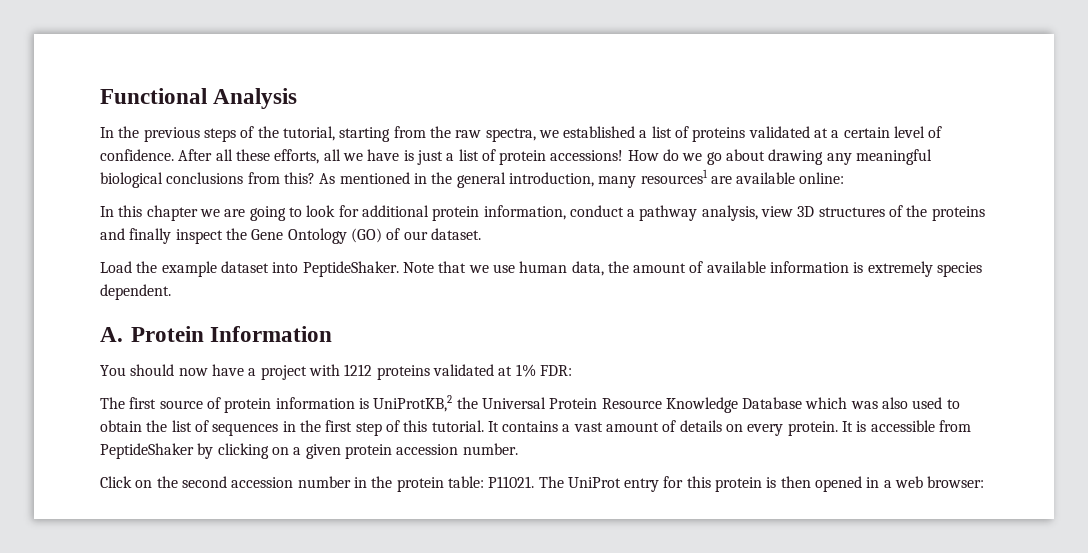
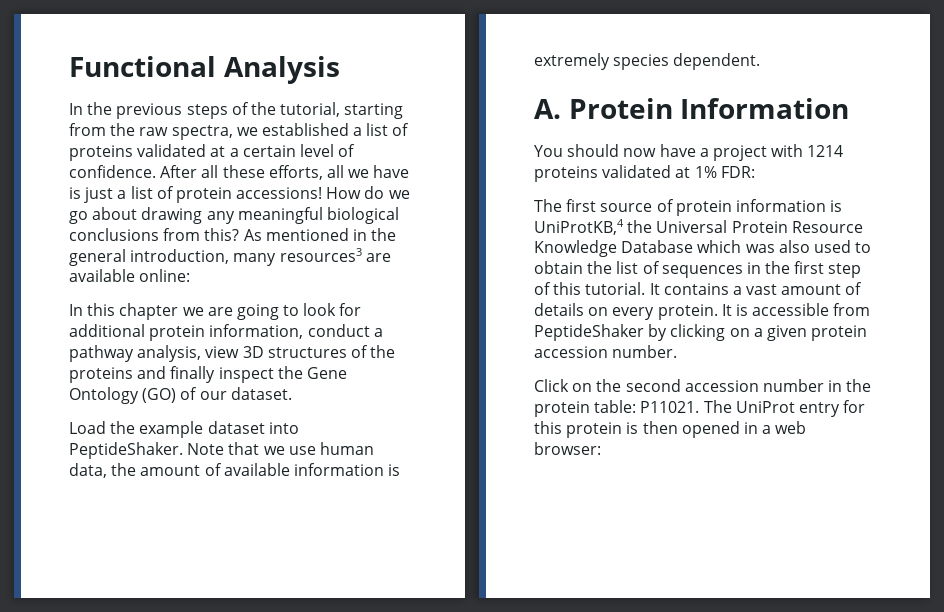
[640,169,708,184] resources1 -> [279,248,362,262] resources3
[344,364,373,376] 1212 -> [807,145,844,157] 1214
[373,395,453,412] UniProtKB,2 -> [534,219,624,235] UniProtKB,4

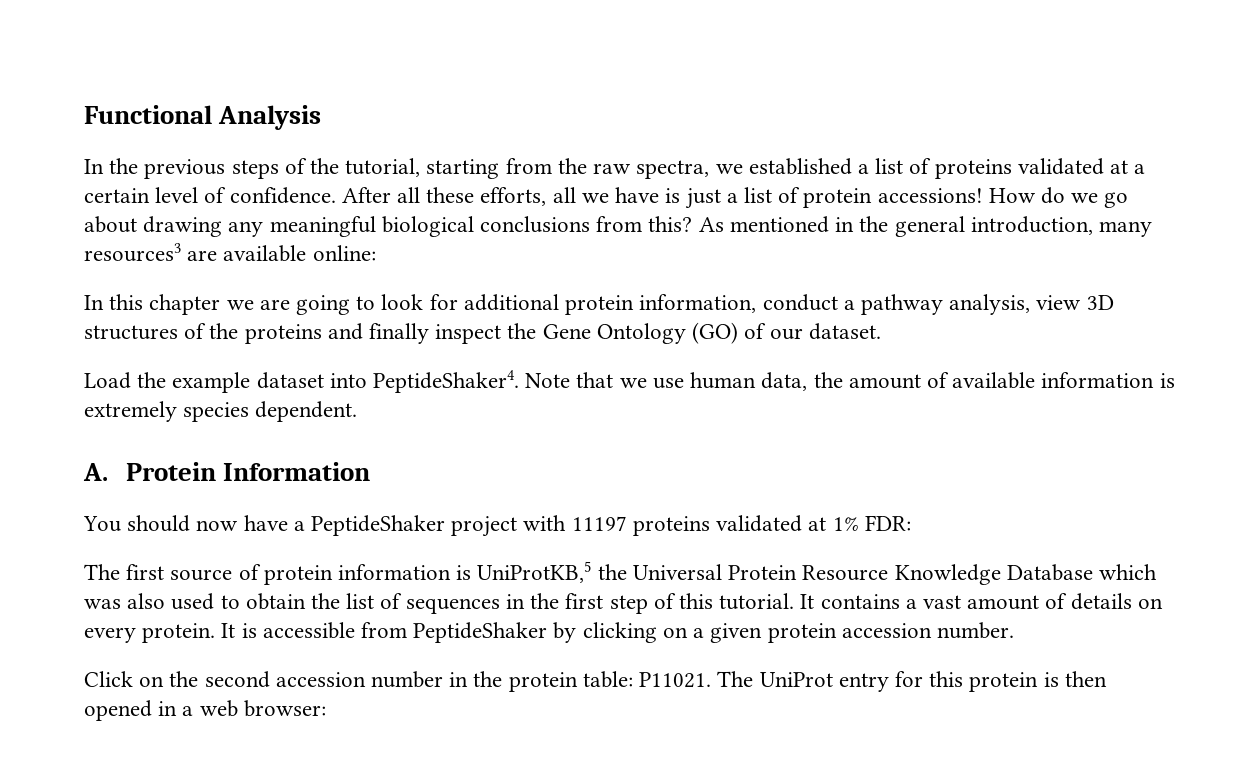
[69,442,183,459] PeptideShaker. -> [373,370,520,393] PeptideShaker4.
(709, 152) none -> [311,515,446,536] PeptideShaker
[807,145,844,157] 1214 -> [571,516,627,531] 11197
[534,219,624,235] UniProtKB,4 -> [477,561,592,583] UniProtKB,5

